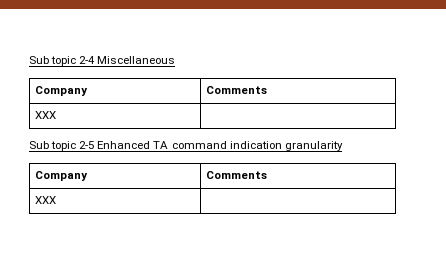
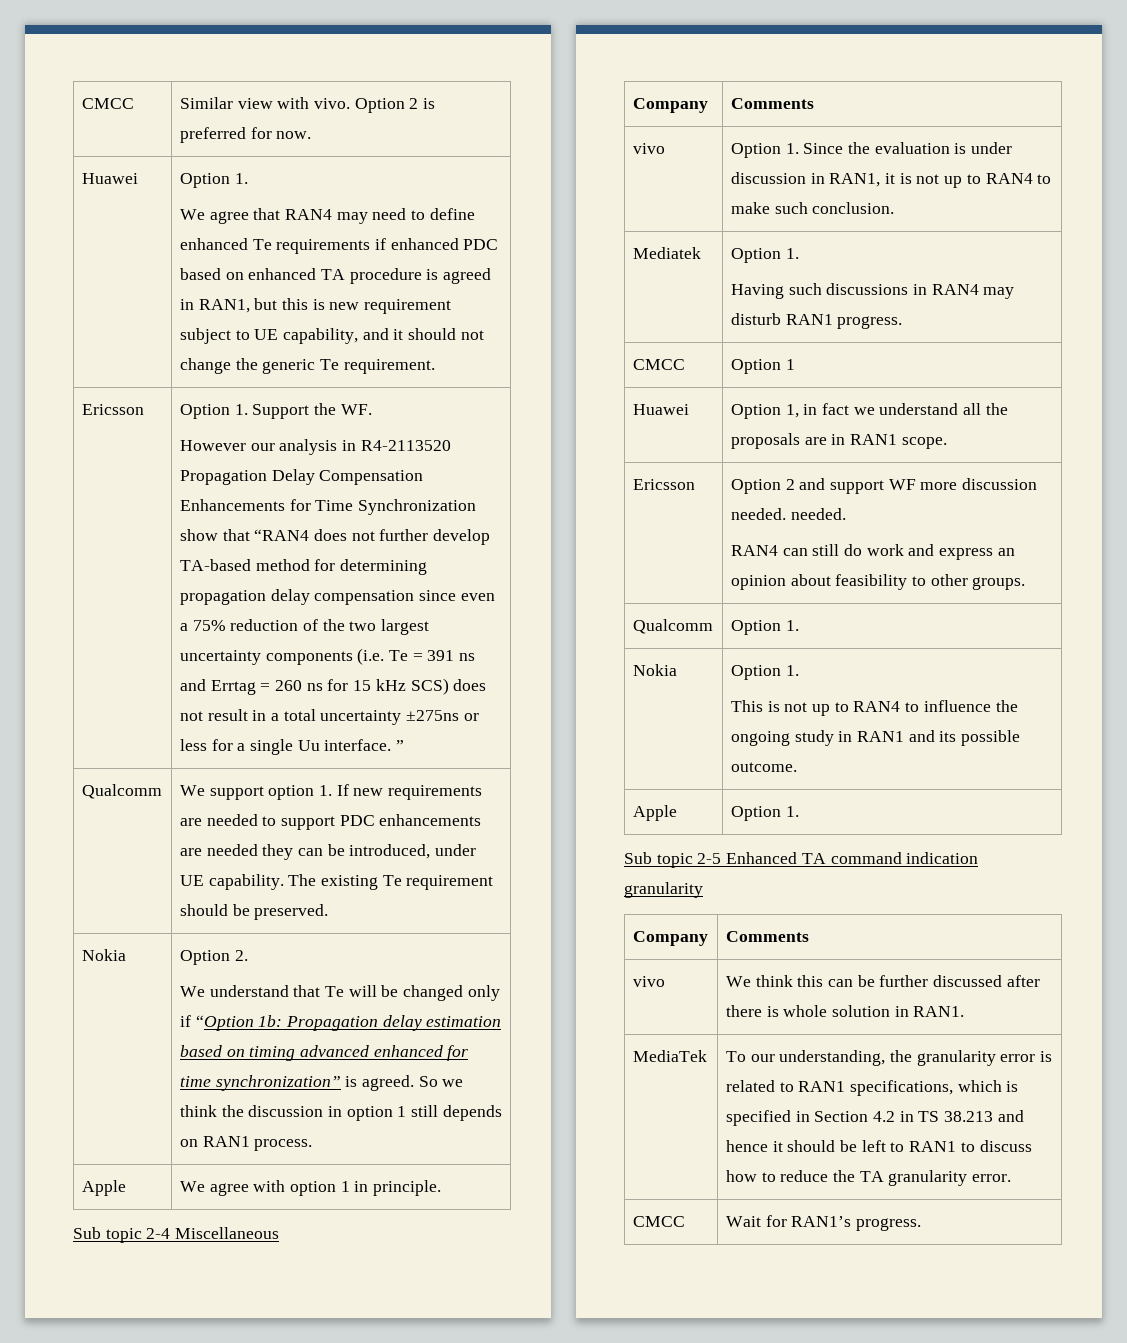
(29, 60) none -> [81,98,134,109] [179,97,436,113] [179,127,312,143] [81,173,138,184] [179,173,248,188] [179,208,475,224] [179,238,499,254] [179,268,492,284] [179,298,452,314] [179,328,484,344] [179,358,435,374] [81,404,144,415] [179,403,372,419] [179,439,451,455] [179,469,424,485] [179,499,477,515] [179,529,491,545] [179,559,428,575] [179,589,495,605] [179,619,430,635] [179,648,476,665] [179,678,487,695] [179,709,479,725] [179,739,405,755] [81,784,162,799] [179,784,483,800] [179,814,482,830] [179,844,477,860] [179,874,494,890] [179,904,329,920] [81,949,126,961] [179,950,248,965] [179,985,500,1001] [179,1015,502,1031] [179,1045,469,1061] [179,1075,464,1091] [179,1105,502,1121] [179,1136,313,1151] [81,1180,126,1196] [179,1180,442,1196] CMCC | Similar view with vivo. Option 2 is preferred for now. // Huawei | Option 1. // We agree that RAN4 may need to define enhanced Te requirements if enhanced PDC based on enhanced TA procedure is agreed in RAN1, but this is new requirement subject to UE capability, and it should not change the generic Te requirement. // Ericsson | Option 1. Support the WF. // However our analysis in R4-2113520 Propagation Delay Compensation Enhancements for Time Synchronization show that “RAN4 does not further develop TA-based method for determining propagation delay compensation since even a 75% reduction of the two largest uncertainty components (i.e. Te = 391 ns and Errtag = 260 ns for 15 kHz SCS) does not result in a total uncertainty ±275ns or less for a single Uu interface. ” // Qualcomm | We support option 1. If new requirements are needed to support PDC enhancements are needed they can be introduced, under UE capability. The existing Te requirement should be preserved. // Nokia | Option 2. // We understand that Te will be changed only if “Option 1b: Propagation delay estimation based on timing advanced enhanced for time synchronization” is agreed. So we think the discussion in option 1 still depends on RAN1 process. // Apple | We agree with option 1 in principle. //
[35,111,57,119] XXX | -> [632,143,665,154] [730,142,1013,158] [730,172,1052,188] [730,202,895,214] [632,247,701,259] [730,248,799,263] [730,283,1015,299] [730,313,903,329] [632,359,685,370] [730,359,795,374] [632,404,689,415] [730,403,1008,419] [730,433,947,449] [632,479,695,490] [730,478,1038,494] [730,508,846,520] [730,544,1015,560] [730,574,1026,590] [632,619,713,634] [730,620,799,635] [632,664,677,676] [730,665,799,680] [730,700,1018,716] [730,730,1021,746] [730,762,797,772] [632,805,677,821] [730,806,799,821] vivo | Option 1. Since the evaluation is under discussion in RAN1, it is not up to RAN4 to make such conclusion. // Mediatek | Option 1. // Having such discussions in RAN4 may disturb RAN1 progress. // CMCC | Option 1 // Huawei | Option 1, in fact we understand all the proposals are in RAN1 scope. // Ericsson | Option 2 and support WF more discussion needed. needed. // RAN4 can still do work and express an opinion about feasibility to other groups. // Qualcomm | Option 1. // Nokia | Option 1. // This is not up to RAN4 to influence the ongoing study in RAN1 and its possible outcome. // Apple | Option 1.
[35,196,57,204] XXX | -> [632,976,665,987] [725,975,1040,987] [725,1005,965,1017] [632,1050,707,1062] [725,1050,1053,1066] [725,1080,1019,1096] [725,1110,1024,1126] [725,1140,1032,1152] [725,1170,1012,1186] [632,1216,685,1227] [725,1215,922,1231] vivo | We think this can be further discussed after there is whole solution in RAN1. // MediaTek | To our understanding, the granularity error is related to RAN1 specifications, which is specified in Section 4.2 in TS 38.213 and hence it should be left to RAN1 to discuss how to reduce the TA granularity error. // CMCC | Wait for RAN1’s progress.

